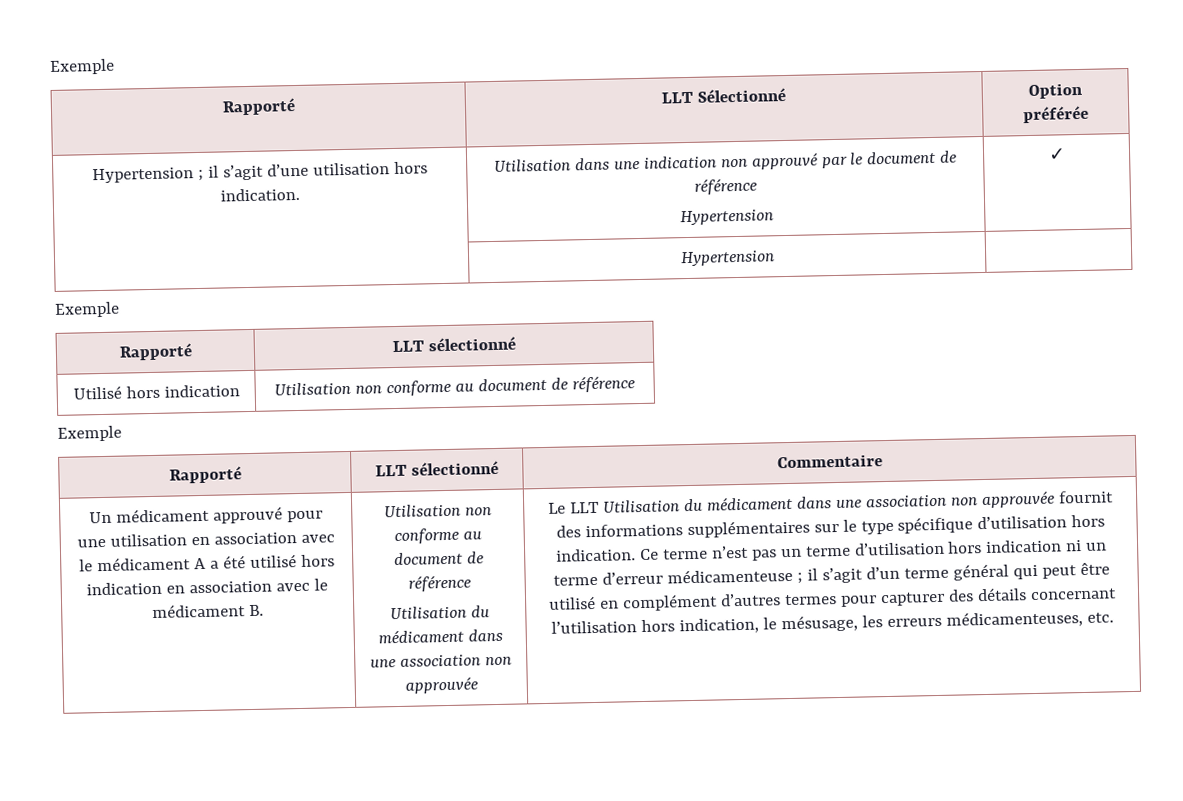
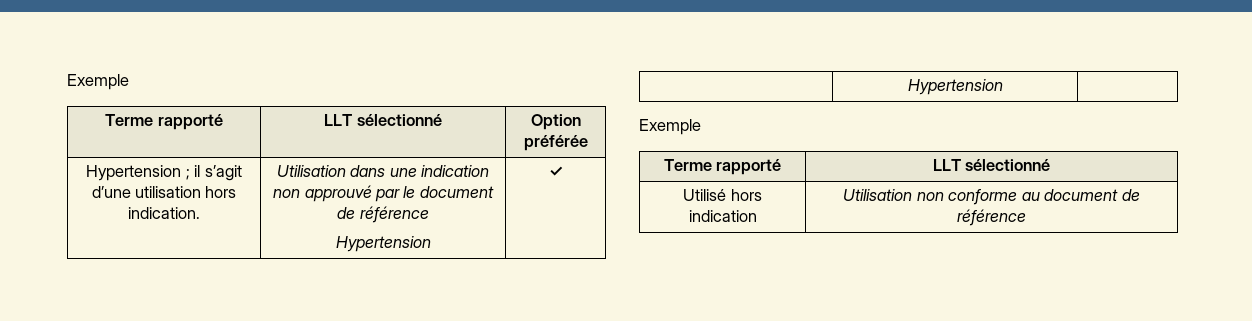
[49,58,115,75] [221,97,296,116] [661,87,786,104] Exemple // Rapporté | LLT Sélectionné -> [67,74,129,90] [105,114,223,130] [324,114,442,126] Exemple // Terme rapporté | LLT sélectionné
[118,343,193,361] Rapporté -> [663,159,782,175] Terme rapporté
[57,425,122,442] [168,466,242,484] [375,460,499,477] [776,454,883,469] [89,506,323,524] [77,532,335,548] [79,554,335,572] [86,578,328,596] [152,603,264,619] [384,503,492,518] [394,527,482,545] [394,551,484,566] [407,574,471,592] [390,605,490,620] [377,628,503,644] [370,654,512,668] [404,676,478,694] [548,490,1114,514] [555,514,1106,539] [555,539,1108,562] [553,562,1110,586] [549,587,1117,612] [551,610,1114,635] // Exemple // Rapporté | LLT sélectionné | Commentaire // Un médicament approuvé pour une utilisation en association avec le médicament A a été utilisé hors indication en association avec le médicament B. | Utilisation non conforme au document de référence // Utilisation du médicament dans une association non approuvée | Le LLT Utilisation du médicament dans une association non approuvée fournit des informations supplémentaires sur le type spécifique d’utilisation hors indication. Ce terme n’est pas un terme d’utilisation hors indication ni un terme d’erreur médicamenteuse ; il s’agit d’un terme général qui peut être utilisé en complément d’autres termes pour capturer des détails concernant l’utilisation hors indication, le mésusage, les erreurs médicamenteuses, etc. -> (1026, 217) none

